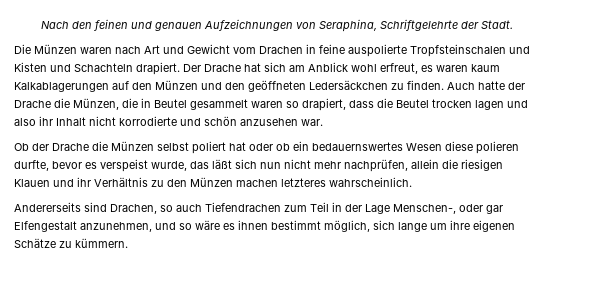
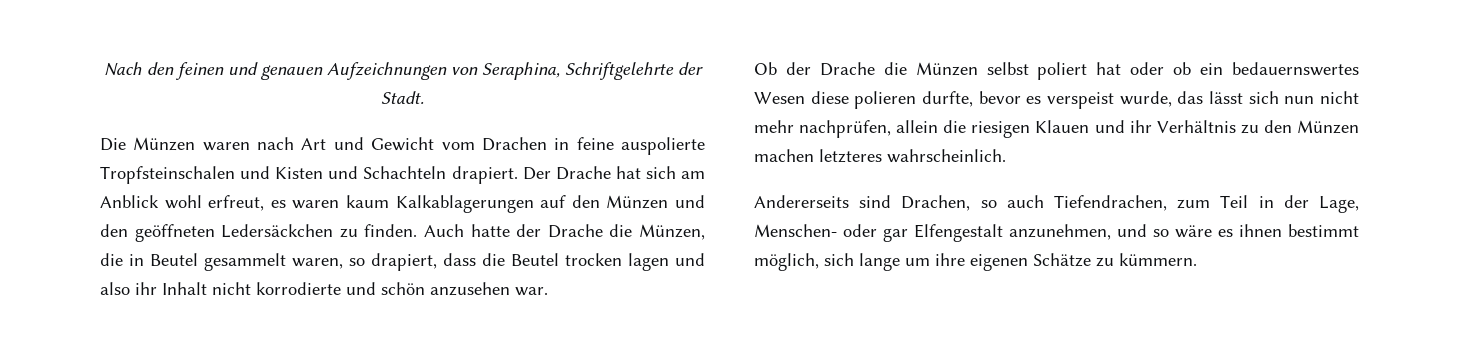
[251,101,283,108] waren -> [292,258,343,269] waren,
[212,159,232,169] läßt -> [1209,91,1243,104] lässt
[205,202,281,212] Tiefendrachen -> [1054,195,1167,211] Tiefendrachen,
[365,204,456,214] Lage Menschen-, -> [1319,196,1359,213] [754,224,837,237] Lage, Menschen-

